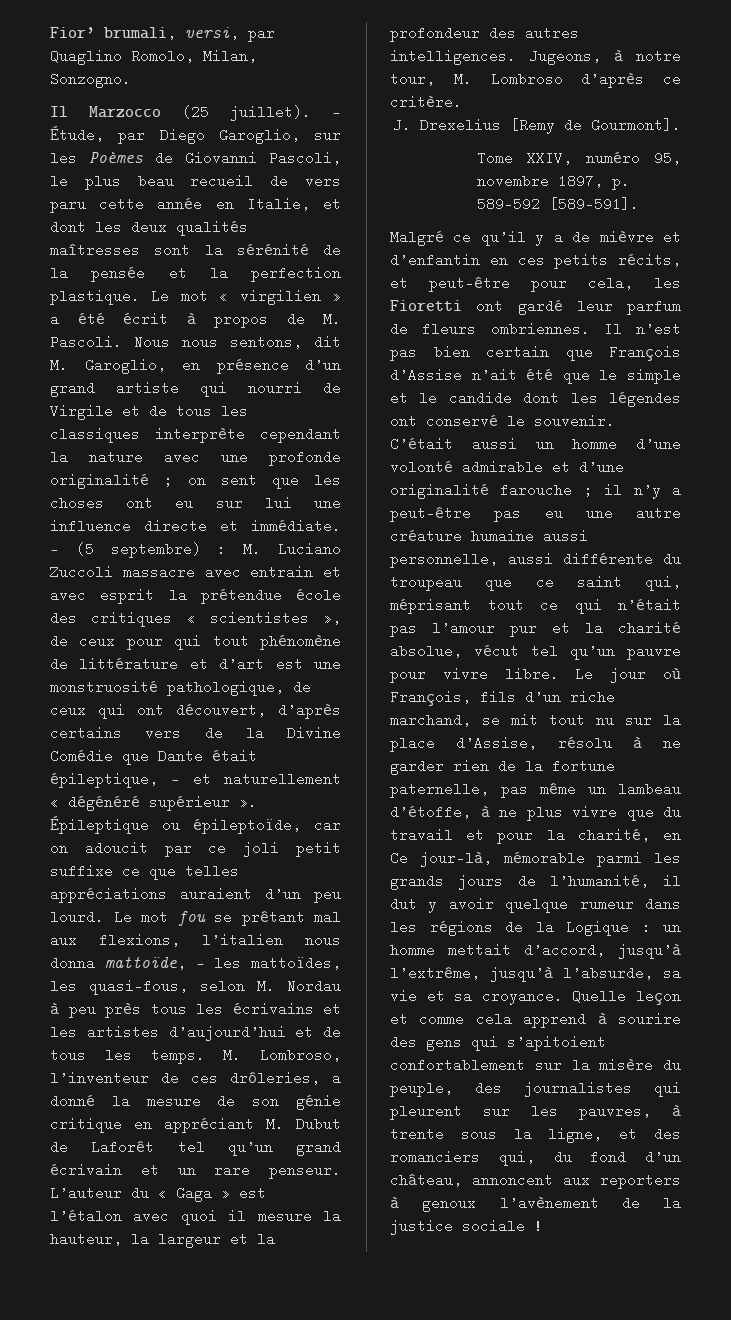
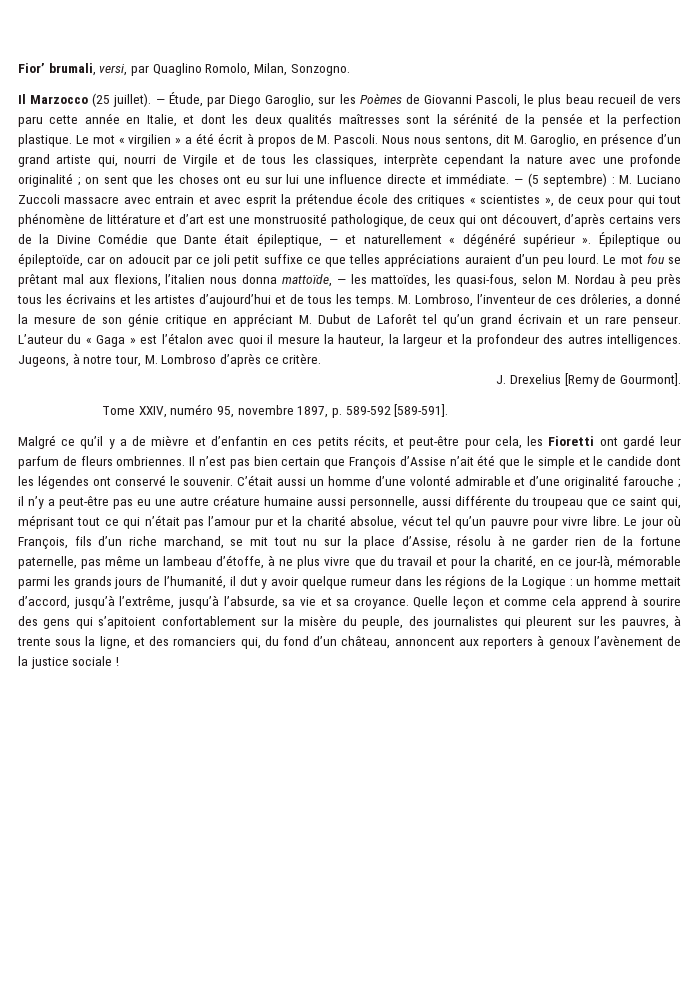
[200,382,227,397] qui -> [97,155,118,167] qui,
[50,427,140,443] classiques -> [315,154,378,167] classiques,
[390,851,408,865] Ce -> [557,559,572,566] ce

